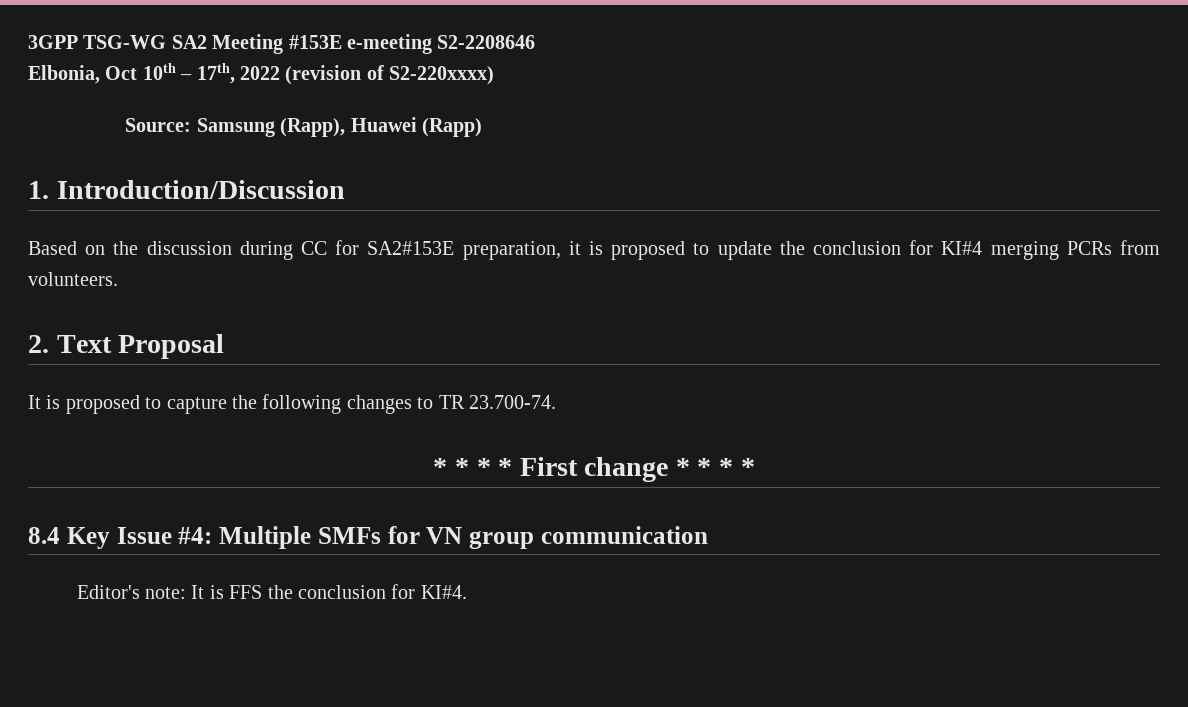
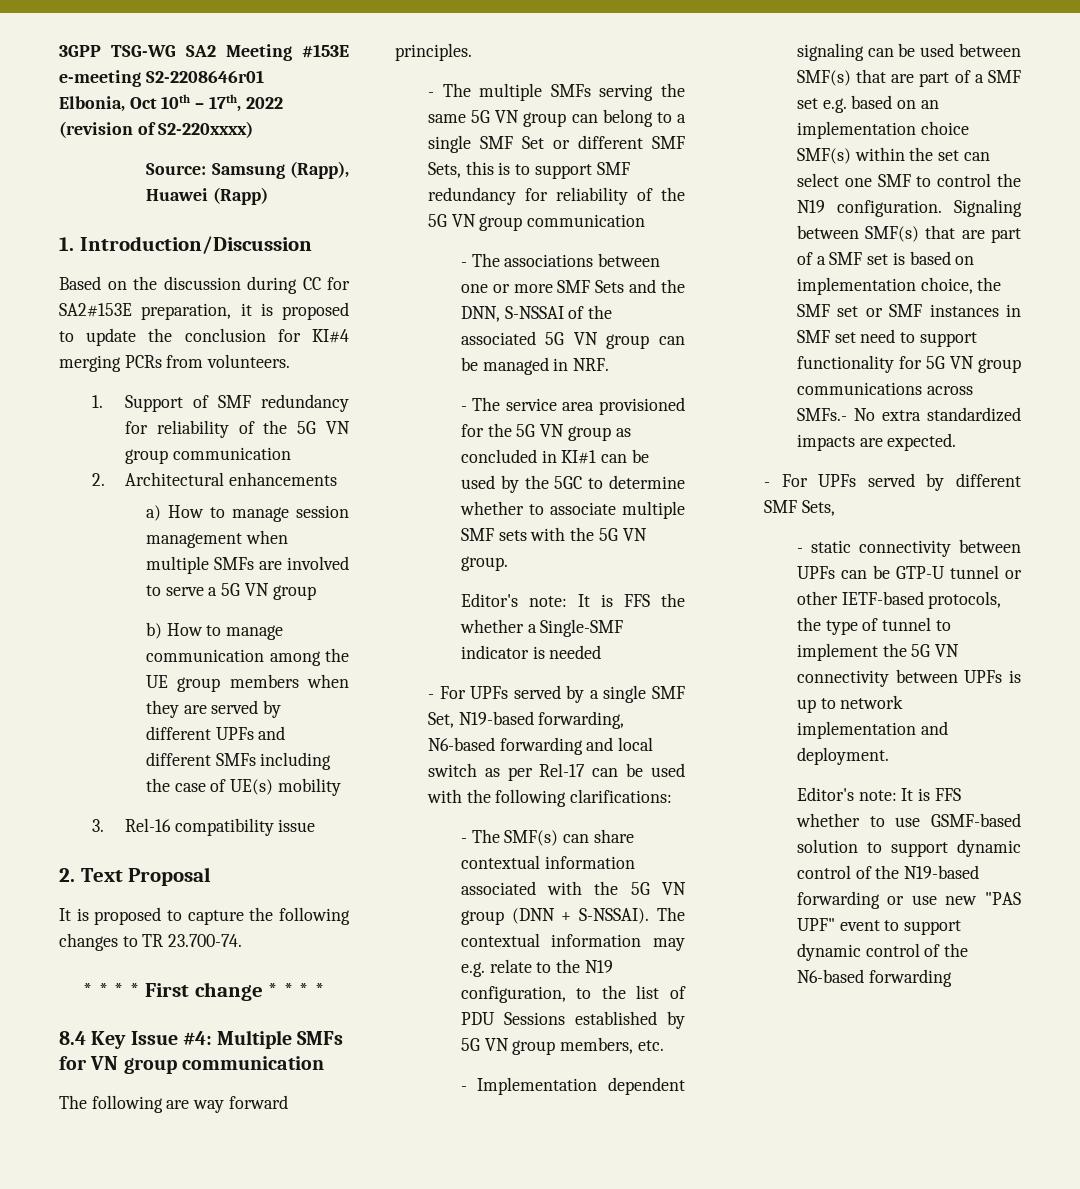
[437,35,536,49] S2-2208646 -> [145,70,264,83] S2-2208646r01
(118, 279) none -> [91,394,349,412] [124,420,350,438] [124,447,291,464] [91,472,337,486] [146,505,349,522] [146,530,288,548] [146,556,349,574] [146,583,316,600] [146,622,284,640] [146,648,349,666] [146,674,349,692] [146,700,282,718] [146,726,286,740] [146,752,332,770] [146,778,341,796] [91,818,316,836] // 1. Support of SMF redundancy for reliability of the 5G VN group communication // 2. Architectural enhancements // a) How to manage session management when multiple SMFs are involved to serve a 5G VN group // b) How to manage communication among the UE group members when they are served by different UPFs and different SMFs including the case of UE(s) mobility // 3. Rel-16 compatibility issue
(708, 535) none -> [59,1095,288,1113] [395,43,472,61] [427,83,685,101] [427,109,686,127] [427,135,685,153] [427,161,630,179] [427,187,685,205] [427,214,646,231] [460,253,661,267] [460,279,685,293] [460,305,613,322] [460,331,685,349] [460,357,610,375] [460,397,685,415] [460,423,631,441] [460,449,649,464] [460,475,685,493] [459,501,685,519] [460,527,647,541] [460,556,508,571] // The following are way forward principles. // - The multiple SMFs serving the same 5G VN group can belong to a single SMF Set or different SMF Sets, this is to support SMF redundancy for reliability of the 5G VN group communication // - The associations between one or more SMF Sets and the DNN, S-NSSAI of the associated 5G VN group can be managed in NRF. // - The service area provisioned for the 5G VN group as concluded in KI#1 can be used by the 5GC to determine whether to associate multiple SMF sets with the 5G VN group.
[298,584,467,599] conclusion for KI#4. -> [459,619,624,637] [460,645,602,659] [427,685,685,703] [427,711,625,729] [427,737,654,755] [427,763,685,781] [426,789,673,807] [460,829,634,846] [460,855,635,869] [460,881,686,895] [460,907,685,925] [460,933,685,951] [460,959,613,977] [460,985,686,1003] [460,1011,685,1029] [460,1037,664,1055] [460,1077,685,1095] [796,43,1021,61] [796,69,1021,87] [796,95,939,113] [796,121,969,139] [796,147,990,164] [796,173,1021,187] [796,199,1022,217] [796,225,1021,243] [796,251,975,265] [796,277,1002,295] [796,304,1021,317] [796,329,977,347] [796,355,1021,373] [796,382,973,395] [796,407,1021,422] [796,433,957,451] [763,473,1021,491] [763,500,835,516] [796,539,1021,557] [796,565,1022,579] [796,591,1002,609] [796,617,951,635] [796,643,960,661] [796,669,1021,687] [796,695,904,713] [796,721,948,739] [796,747,889,765] [796,787,961,801] [795,813,1021,827] [796,839,1021,857] [796,865,980,879] [796,891,1021,909] [796,918,962,935] [796,943,969,961] [796,969,952,987] whether a Single-SMF indicator is needed // - For UPFs served by a single SMF Set, N19-based forwarding, N6-based forwarding and local switch as per Rel-17 can be used with the following clarifications: // - The SMF(s) can share contextual information associated with the 5G VN group (DNN + S-NSSAI). The contextual information may e.g. relate to the N19 configuration, to the list of PDU Sessions established by 5G VN group members, etc. // - Implementation dependent signaling can be used between SMF(s) that are part of a SMF set e.g. based on an implementation choice SMF(s) within the set can select one SMF to control the N19 configuration. Signaling between SMF(s) that are part of a SMF set is based on implementation choice, the SMF set or SMF instances in SMF set need to support functionality for 5G VN group communications across SMFs.- No extra standardized impacts are expected. // - For UPFs served by different SMF Sets, // - static connectivity between UPFs can be GTP-U tunnel or other IETF-based protocols, the type of tunnel to implement the 5G VN connectivity between UPFs is up to network implementation and deployment. // Editor's note: It is FFS whether to use GSMF-based solution to support dynamic control of the N19-based forwarding or use new "PAS UPF" event to support dynamic control of the N6-based forwarding

